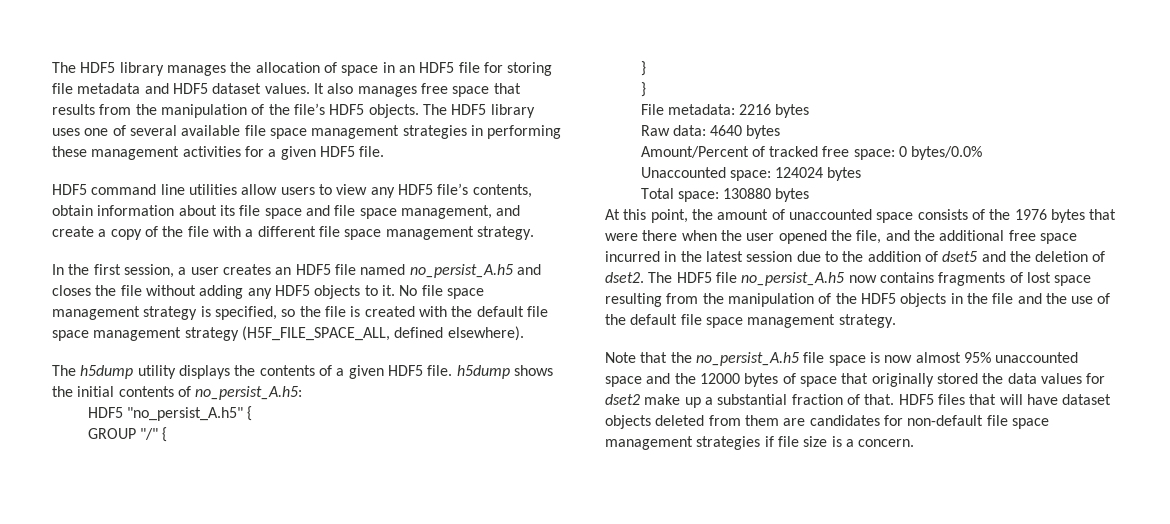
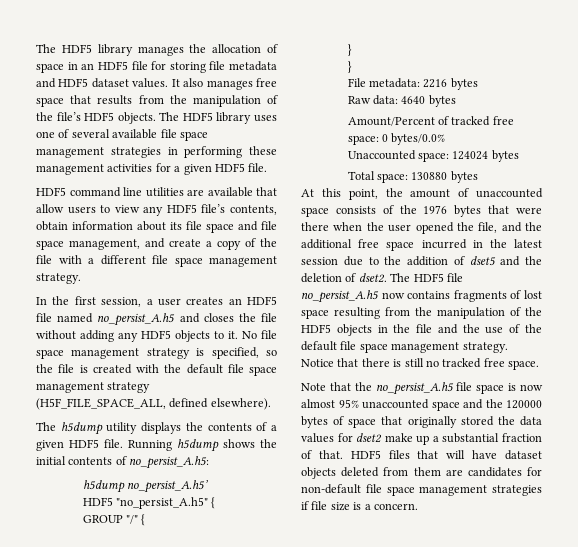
(237, 189) none -> [187,187,277,197] are available that
(453, 370) none -> [128,440,172,451] Running
(303, 393) none -> [82,480,209,493] // h5dump no_persist_A.h5’
(896, 321) none -> [301,358,539,370] Notice that there is still no tracked free space.
[699,373,740,384] 12000 -> [506,400,542,409] 120000

